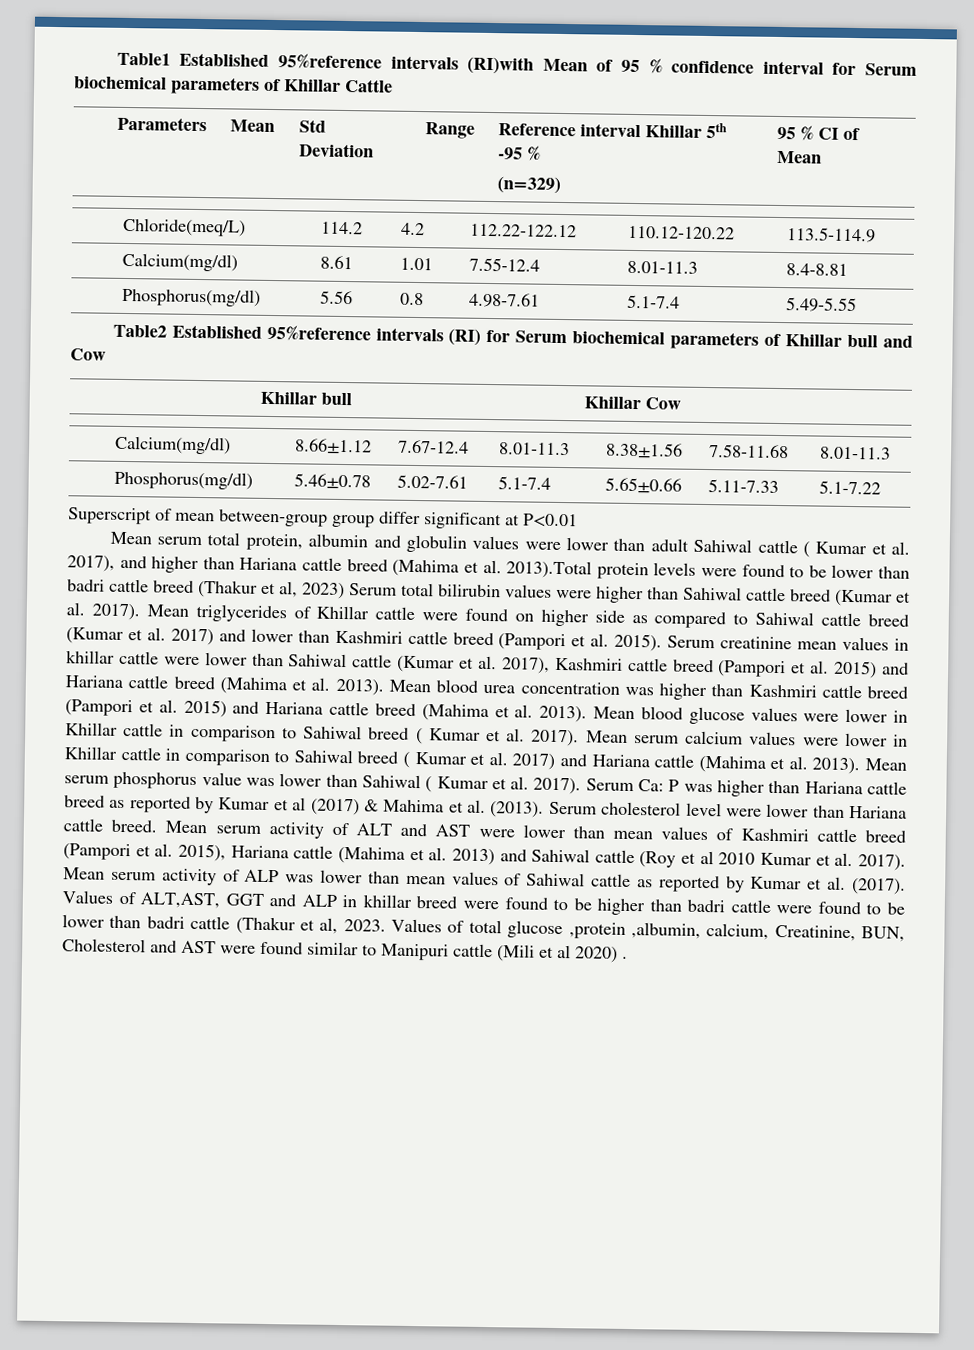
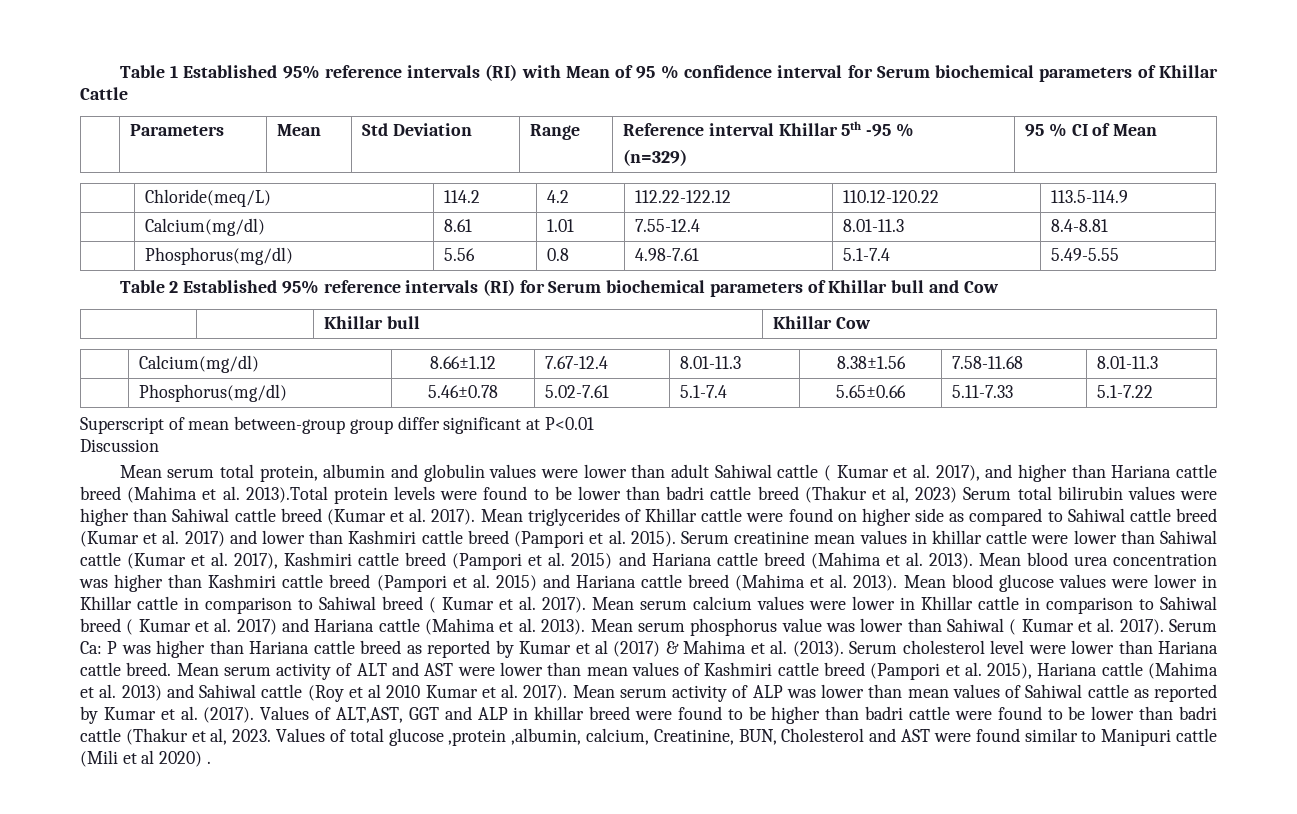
[116,52,535,75] Table1 Established 95%reference intervals (RI)with -> [119,64,561,81] Table 1 Established 95% reference intervals (RI) with
[112,324,371,342] Table2 Established 95%reference -> [119,280,401,294] Table 2 Established 95% reference
(578, 520) none -> [80,439,159,452] // Discussion

